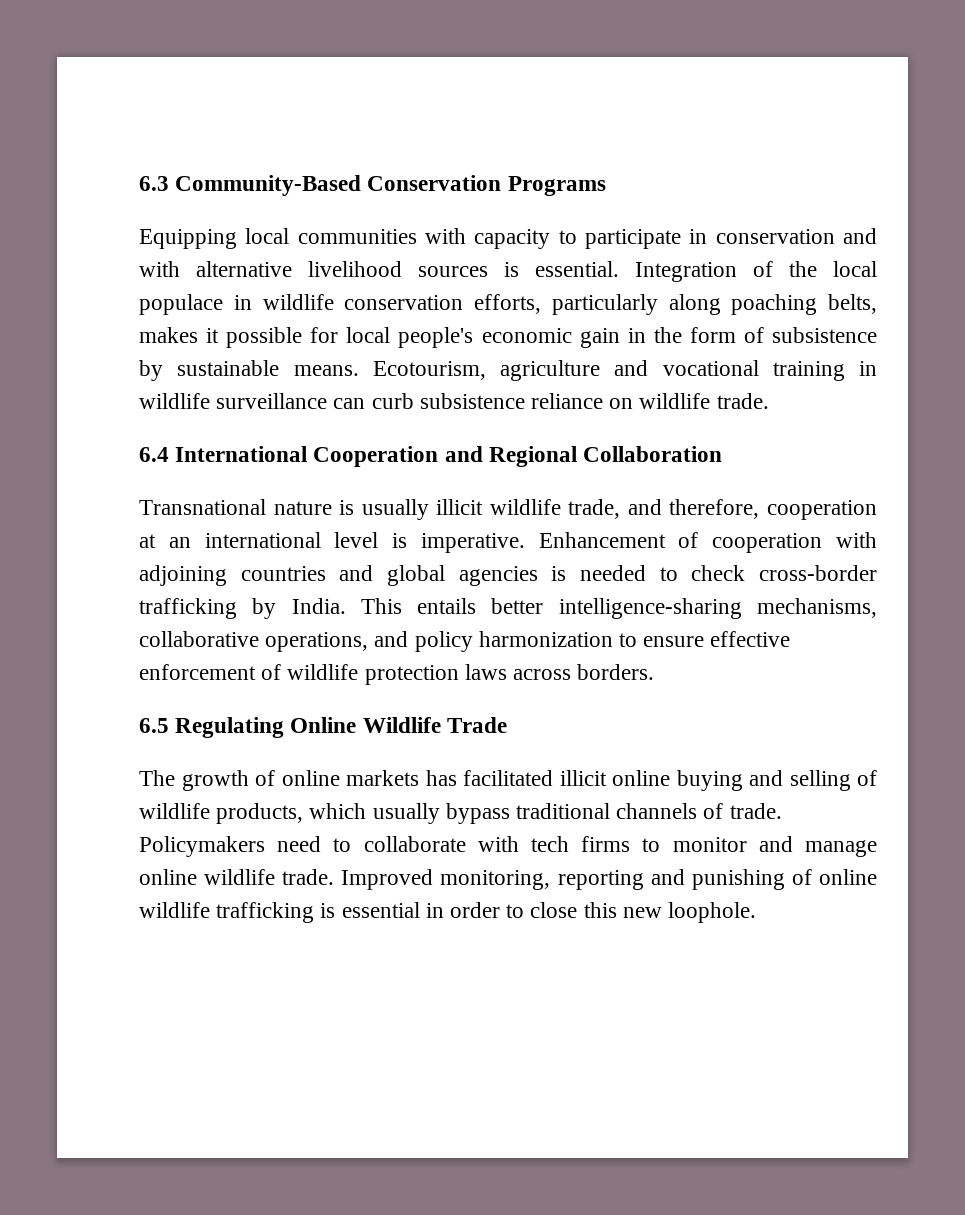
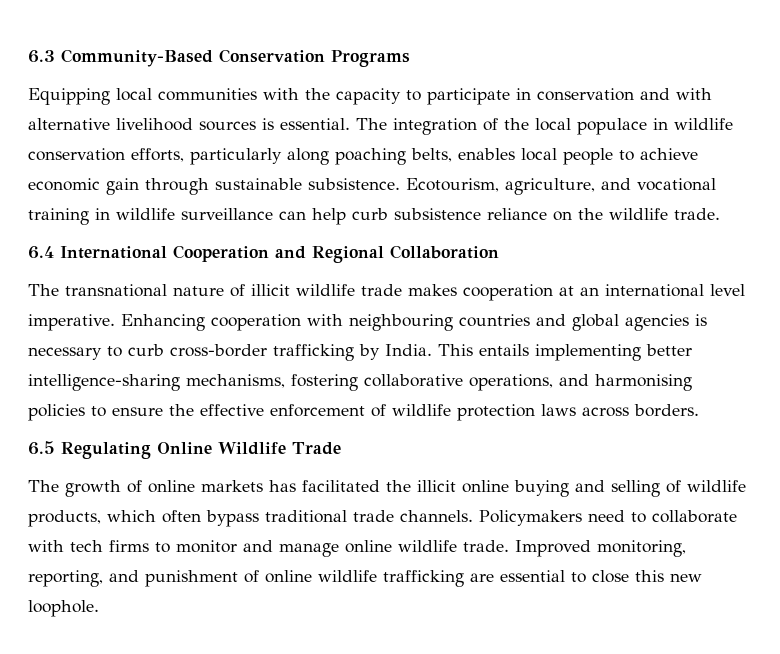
(466, 236) none -> [305,88,330,100] the
[635,262,737,282] Integration -> [356,118,477,135] The integration
[139,327,878,348] [139,360,600,381] makes it possible for local people's economic gain in the form of subsistence by sustainable means. Ecotourism, agriculture -> [458,148,698,165] [28,178,595,195] enables local people to achieve economic gain through sustainable subsistence. Ecotourism, agriculture,
(366, 403) none -> [312,208,346,225] help
(634, 403) none -> [578,208,603,220] the
[139,499,760,520] Transnational nature is usually illicit wildlife trade, and therefore, -> [28,284,457,297] The transnational nature of illicit wildlife trade makes
[392,532,699,553] is imperative. Enhancement of -> [28,314,205,331] imperative. Enhancing
[139,565,227,586] adjoining -> [349,314,453,331] neighbouring
[579,565,746,581] needed to check -> [28,344,164,360] necessary to curb
(477, 606) none -> [535,344,641,361] implementing
(877, 608) none -> [291,374,358,391] fostering
[414,631,613,652] policy harmonization -> [595,374,692,391] [28,404,85,421] harmonising policies
(705, 641) none -> [169,404,194,416] the
(553, 778) none -> [386,480,411,492] the
[372,803,440,824] usually -> [162,510,201,523] often
[616,803,782,819] channels of trade. -> [353,510,473,522] trade channels.
[557,869,785,890] reporting and punishing -> [28,570,238,587] reporting, and punishment
[320,902,501,918] is essential in order -> [470,570,565,582] are essential

